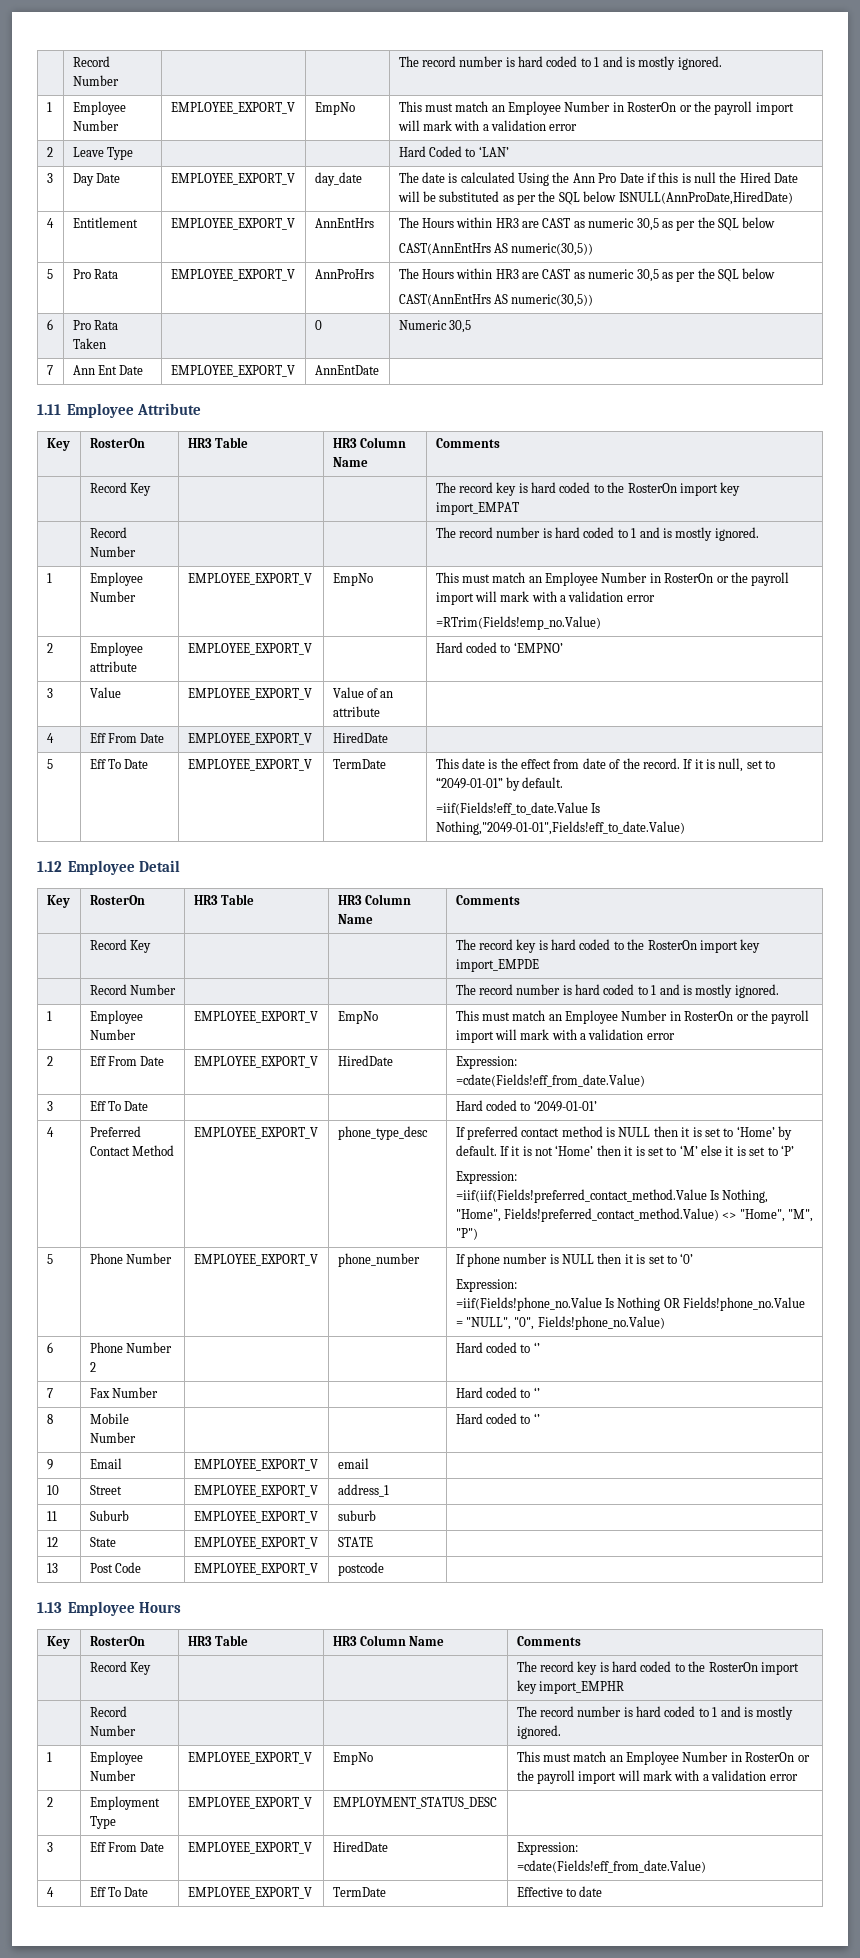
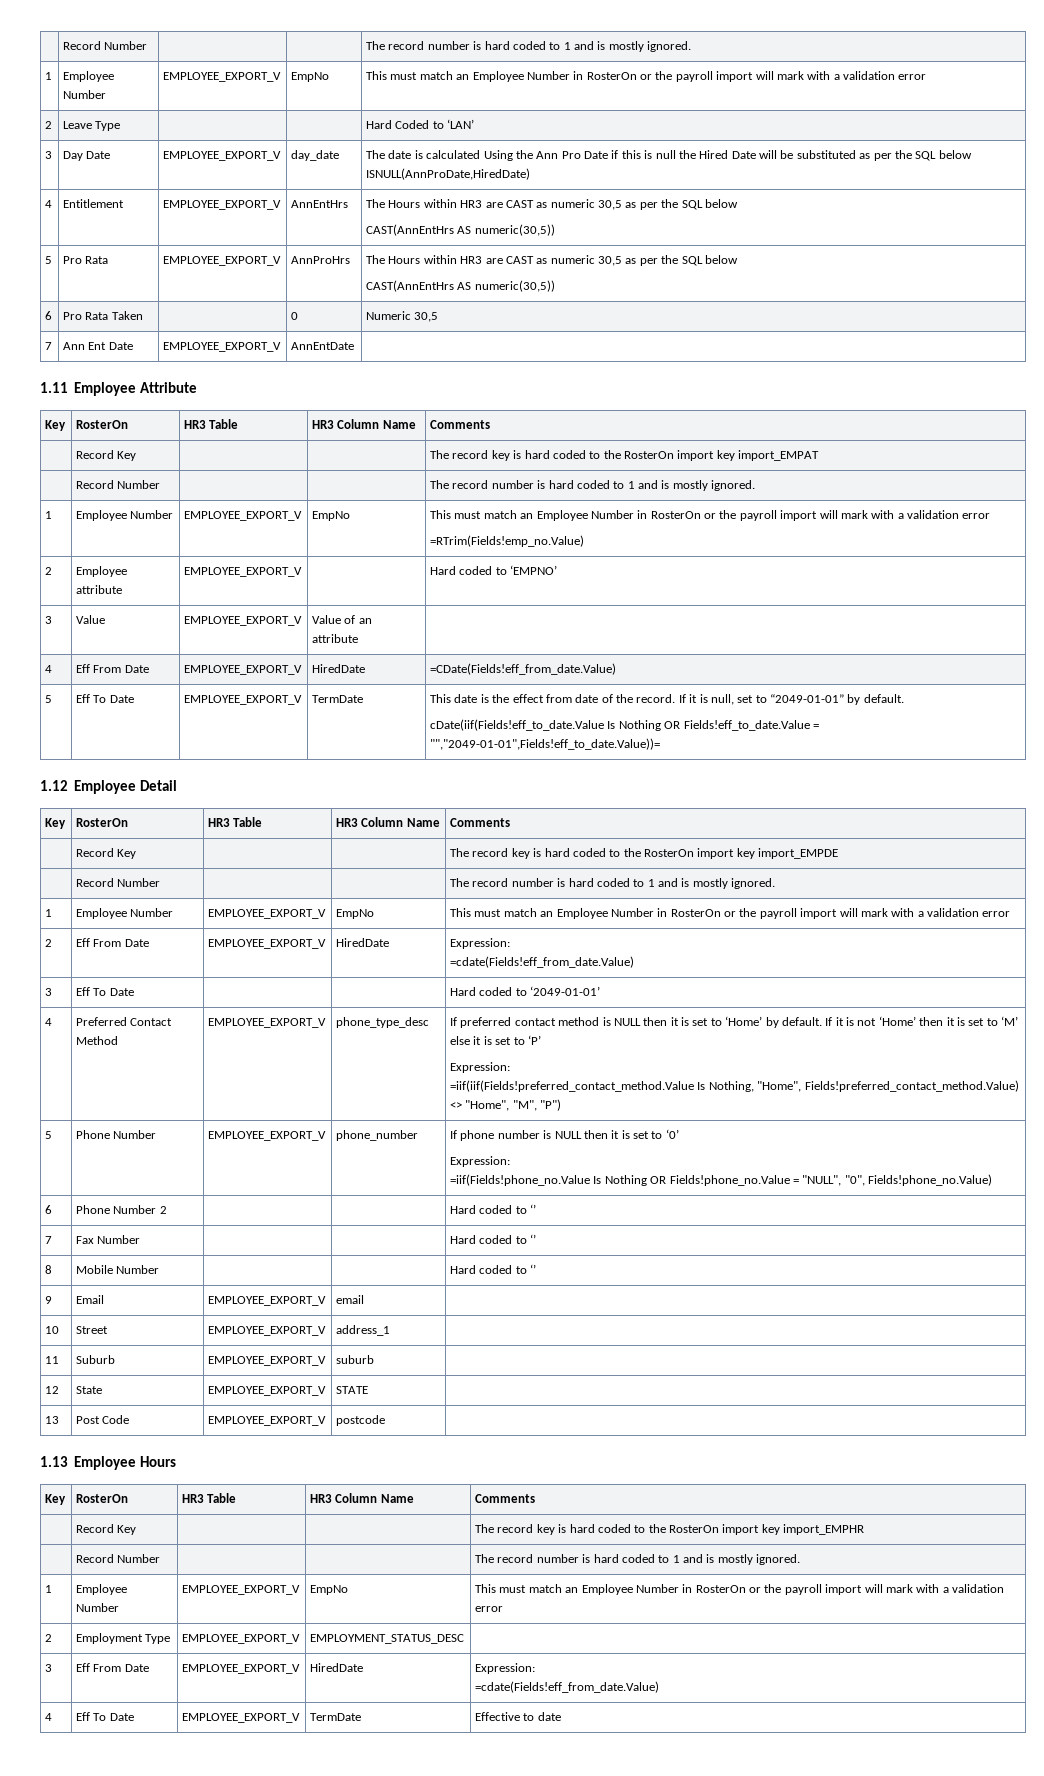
(388, 737) none -> [430,663,617,675] =CDate(Fields!eff_from_date.Value)
[435,802,600,815] [435,821,685,835] =iif(Fields!eff_to_date.Value Is Nothing,"2049-01-01",Fields!eff_to_date.Value) -> [430,719,819,731] [430,738,661,750] cDate(iif(Fields!eff_to_date.Value Is Nothing OR Fields!eff_to_date.Value = "","2049-01-01",Fields!eff_to_date.Value))=

